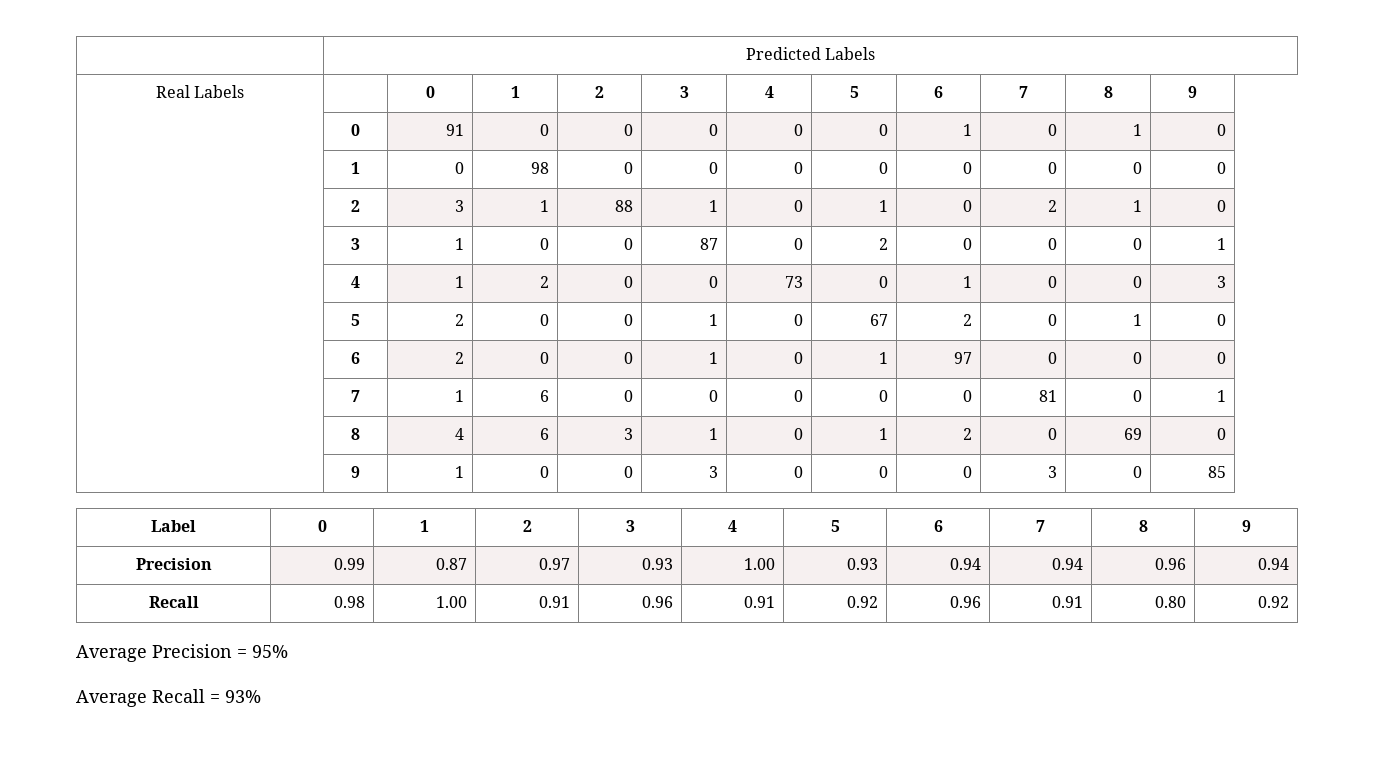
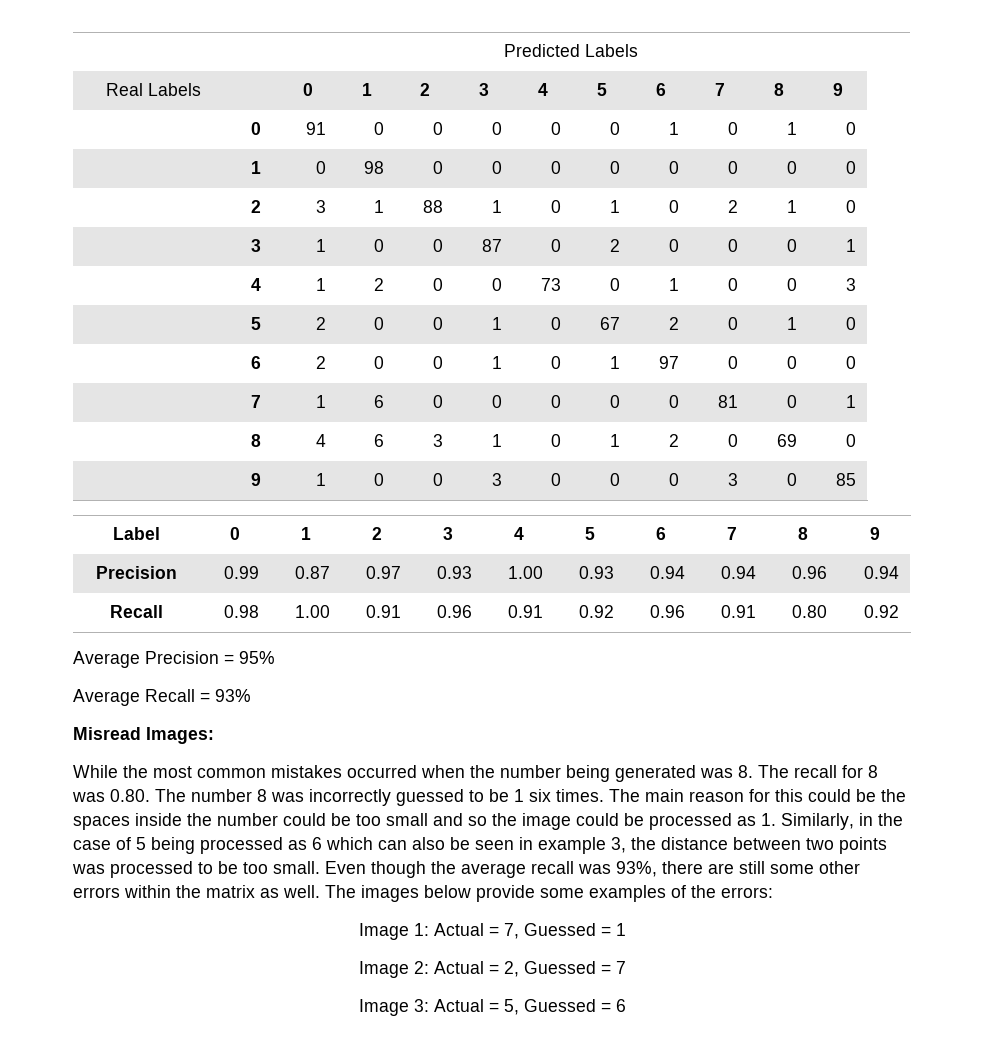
(261, 696) none -> [73,727,214,744] [73,765,878,782] [72,789,906,806] [73,813,903,830] [73,837,887,854] [72,861,860,878] [73,885,773,902] [358,923,626,940] [358,961,626,978] [358,999,626,1016] // Misread Images: // While the most common mistakes occurred when the number being generated was 8. The recall for 8 was 0.80. The number 8 was incorrectly guessed to be 1 six times. The main reason for this could be the spaces inside the number could be too small and so the image could be processed as 1. Similarly, in the case of 5 being processed as 6 which can also be seen in example 3, the distance between two points was processed to be too small. Even though the average recall was 93%, there are still some other errors within the matrix as well. The images below provide some examples of the errors: // Image 1: Actual = 7, Guessed = 1 // Image 2: Actual = 2, Guessed = 7 // Image 3: Actual = 5, Guessed = 6

